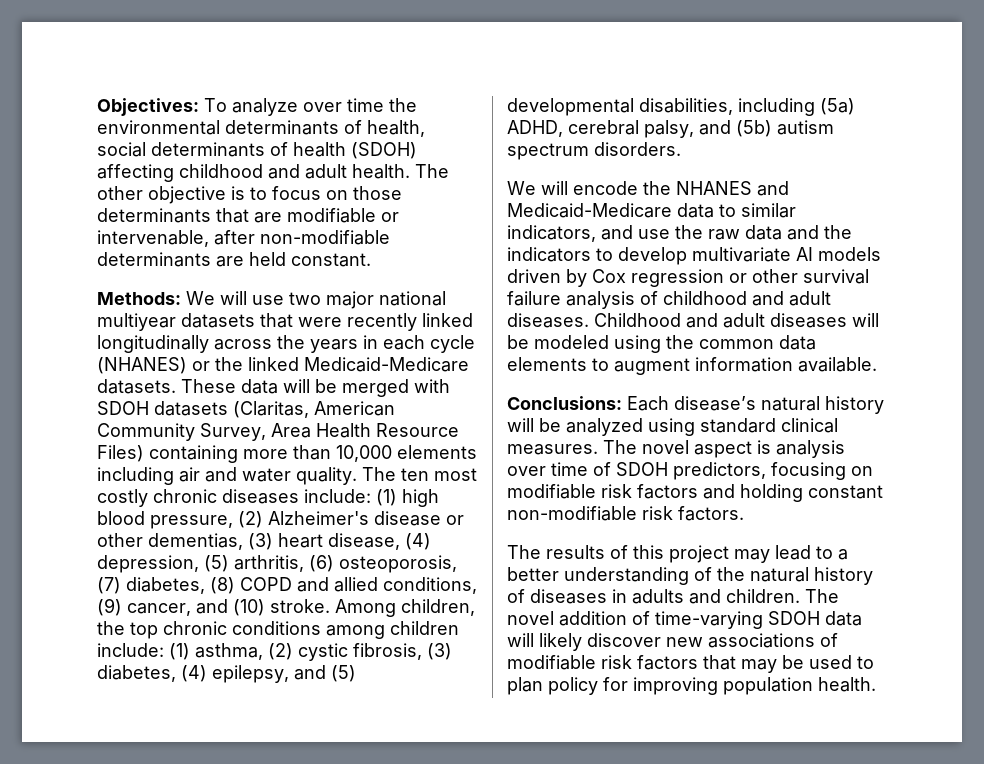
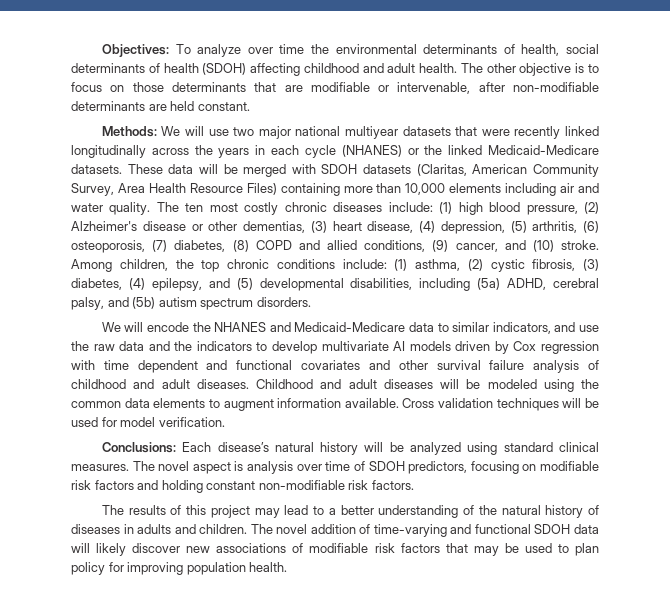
[326,621,459,639] among children -> (335, 264) none
[729,273,747,283] or -> [71,360,390,373] with time dependent and functional covariates and
(877, 364) none -> [402,398,599,411] [71,417,225,427] Cross validation techniques will be used for model verification.
(763, 620) none -> [450,524,531,534] and functional

